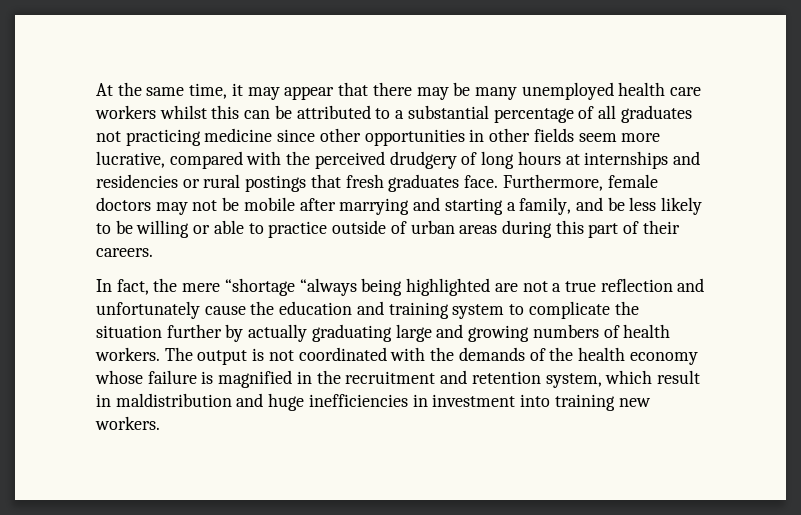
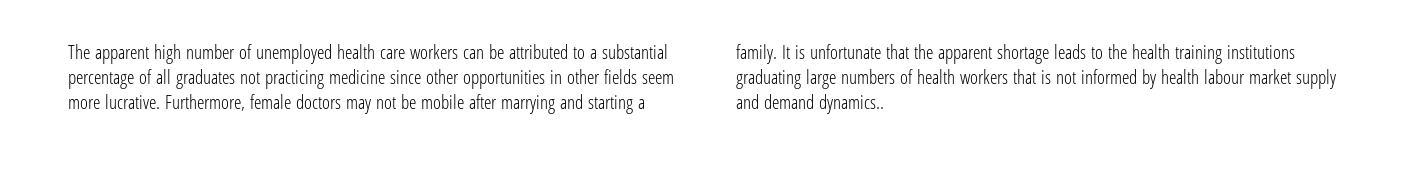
[96,82,517,100] At the same time, it may appear that there may be many -> [68,44,252,64] The apparent high number of
[159,105,240,119] whilst this -> (458, 51) none
[96,151,700,169] [96,174,499,192] lucrative, compared with the perceived drudgery of long hours at internships and residencies or rural postings that fresh graduates face. -> [104,94,160,109] lucrative.
[519,197,703,215] [96,220,680,238] [96,248,153,257] [96,278,705,296] [96,301,639,319] [96,324,671,342] [95,347,698,365] [95,370,700,388] [96,393,651,411] [95,416,160,430] family, and be less likely to be willing or able to practice outside of urban areas during this part of their careers. // In fact, the mere “shortage “always being highlighted are not a true reflection and unfortunately cause the education and training system to complicate the situation further by actually graduating large and growing numbers of health workers. The output is not coordinated with the demands of the health economy whose failure is magnified in the recruitment and retention system, which result in maldistribution and huge inefficiencies in investment into training new workers. -> [736,44,1295,64] [736,69,1336,89] [736,94,884,114] family. It is unfortunate that the apparent shortage leads to the health training institutions graduating large numbers of health workers that is not informed by health labour market supply and demand dynamics..

